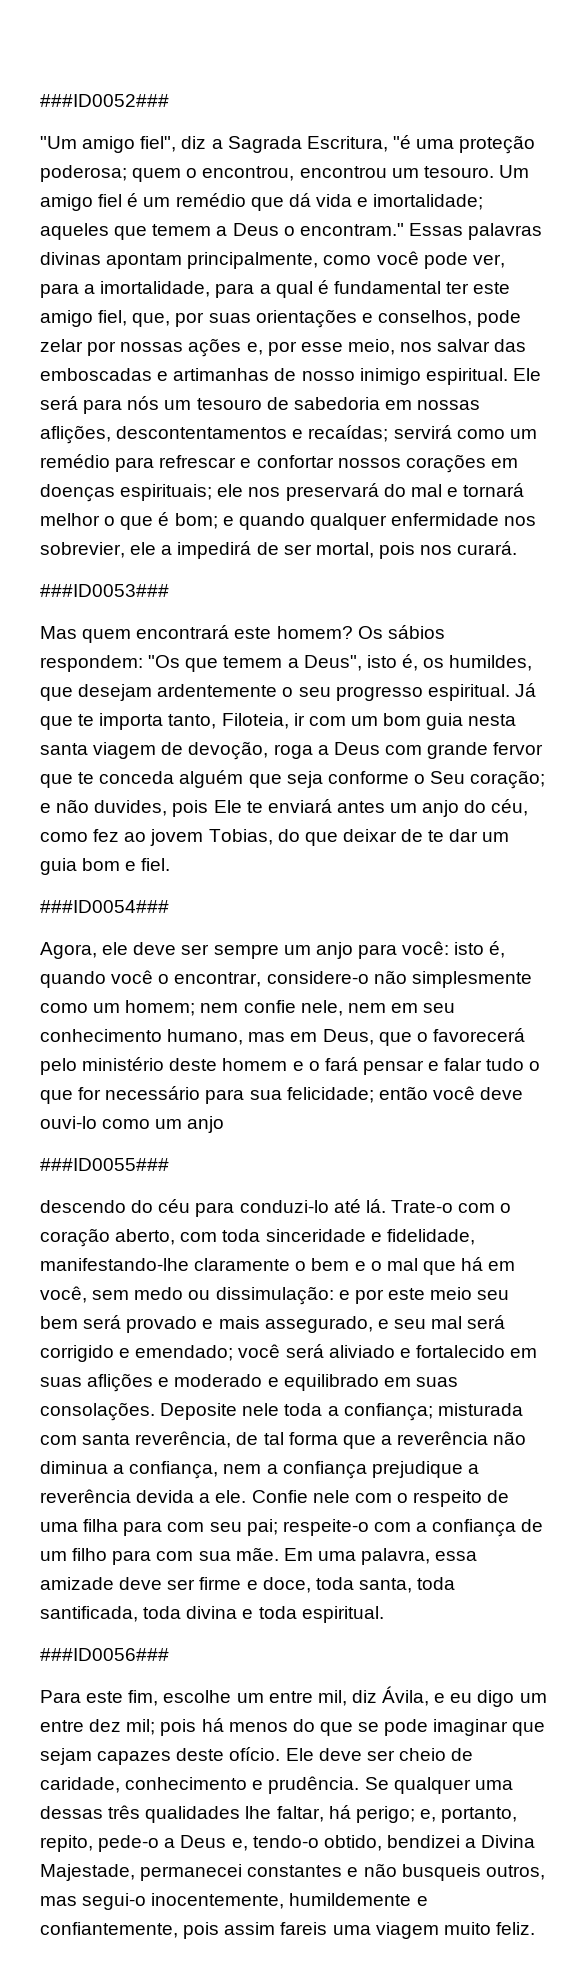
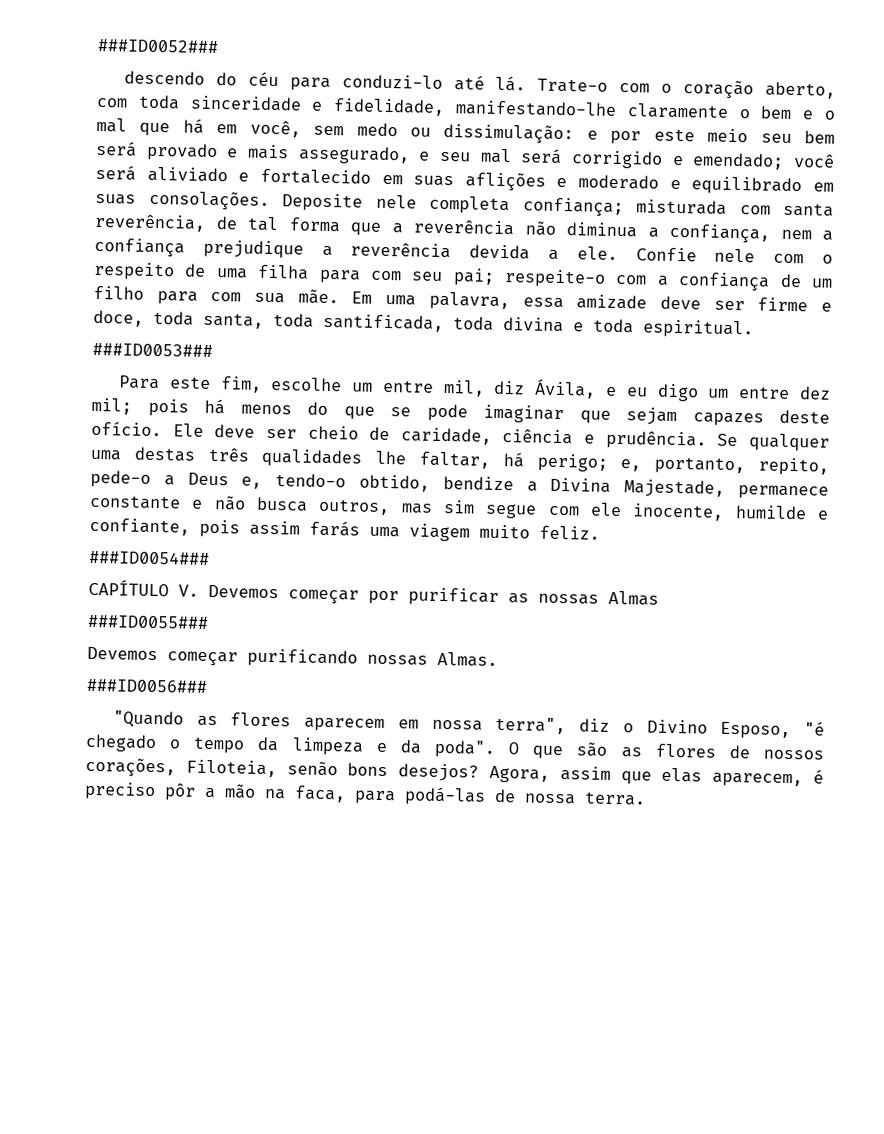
[40,135,536,154] [40,165,529,182] [40,193,484,211] [40,223,543,240] [40,251,505,269] [40,280,511,298] [40,309,522,328] [40,338,527,357] [40,368,541,385] [40,396,481,414] [40,425,537,444] [40,454,518,473] [40,483,525,502] [40,512,537,530] [40,541,518,559] [40,584,169,597] [40,625,445,643] [40,654,533,672] [40,683,536,701] [40,713,517,730] [40,741,544,760] [40,770,546,789] [40,799,529,817] [40,829,510,846] [40,858,171,875] [40,900,169,913] [40,941,506,959] [40,970,532,988] [40,1000,456,1016] [40,1028,525,1046] [40,1057,541,1075] [40,1086,524,1104] [40,1116,225,1133] [40,1158,169,1171] // "Um amigo fiel", diz a Sagrada Escritura, "é uma proteção poderosa; quem o encontrou, encontrou um tesouro. Um amigo fiel é um remédio que dá vida e imortalidade; aqueles que temem a Deus o encontram." Essas palavras divinas apontam principalmente, como você pode ver, para a imortalidade, para a qual é fundamental ter este amigo fiel, que, por suas orientações e conselhos, pode zelar por nossas ações e, por esse meio, nos salvar das emboscadas e artimanhas de nosso inimigo espiritual. Ele será para nós um tesouro de sabedoria em nossas aflições, descontentamentos e recaídas; servirá como um remédio para refrescar e confortar nossos corações em doenças espirituais; ele nos preservará do mal e tornará melhor o que é bom; e quando qualquer enfermidade nos sobrevier, ele a impedirá de ser mortal, pois nos curará. // ###ID0053### // Mas quem encontrará este homem? Os sábios respondem: "Os que temem a Deus", isto é, os humildes, que desejam ardentemente o seu progresso espiritual. Já que te importa tanto, Filoteia, ir com um bom guia nesta santa viagem de devoção, roga a Deus com grande fervor que te conceda alguém que seja conforme o Seu coração; e não duvides, pois Ele te enviará antes um anjo do céu, como fez ao jovem Tobias, do que deixar de te dar um guia bom e fiel. // ###ID0054### // Agora, ele deve ser sempre um anjo para você: isto é, quando você o encontrar, considere-o não simplesmente como um homem; nem confie nele, nem em seu conhecimento humano, mas em Deus, que o favorecerá pelo ministério deste homem e o fará pensar e falar tudo o que for necessário para sua felicidade; então você deve ouvi-lo como um anjo // ###ID0055### -> (219, 46) none
[284,1403,339,1416] toda a -> [429,195,510,215] completa
[40,1648,169,1661] ###ID0056### -> [92,342,213,358] ###ID0053###
[125,1777,248,1790] conhecimento -> [502,429,574,445] ciência
[40,1806,103,1819] dessas -> [133,446,196,462] destas
[386,1835,460,1848] bendizei -> [442,475,514,491] bendize
[140,1863,481,1881] permanecei constantes e não busqueis -> [738,485,829,500] [89,494,308,512] permanece constante e não busca
[82,1893,428,1910] [40,1922,178,1938] segui-o inocentemente, humildemente e confiantemente, -> [443,500,830,521] [89,517,190,536] sim segue com ele inocente, humilde e confiante,
[280,1922,328,1935] fareis -> [309,520,360,537] farás
(535, 1928) none -> [89,550,210,565] [88,578,659,606] [87,614,209,629] [87,646,498,668] [86,678,207,693] [112,710,826,740] [85,733,824,760] [85,757,824,788] [84,781,646,806] // ###ID0054### // CAPÍTULO V. Devemos começar por purificar as nossas Almas // ###ID0055### // Devemos começar purificando nossas Almas. // ###ID0056### // "Quando as flores aparecem em nossa terra", diz o Divino Esposo, "é chegado o tempo da limpeza e da poda". O que são as flores de nossos corações, Filoteia, senão bons desejos? Agora, assim que elas aparecem, é preciso pôr a mão na faca, para podá-las de nossa terra.

